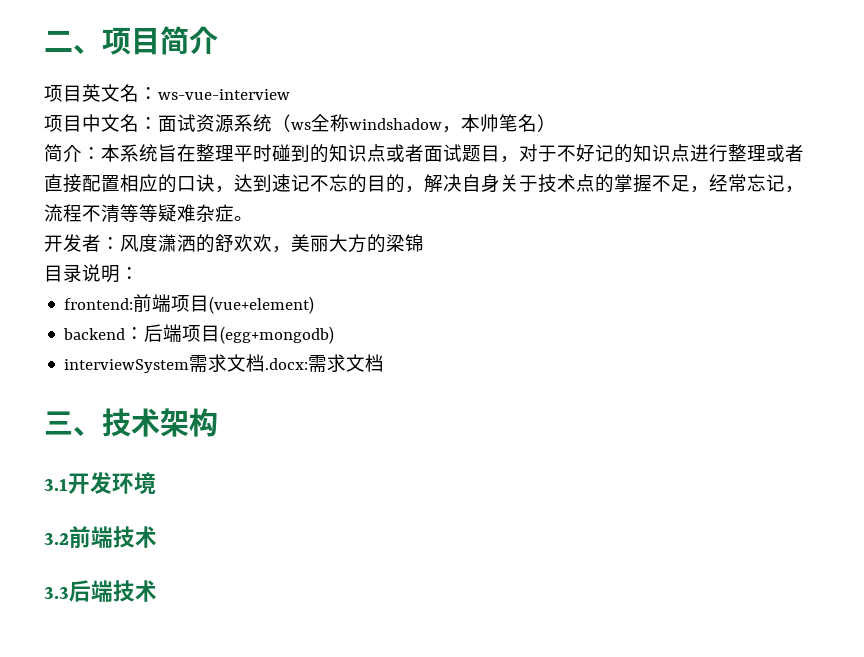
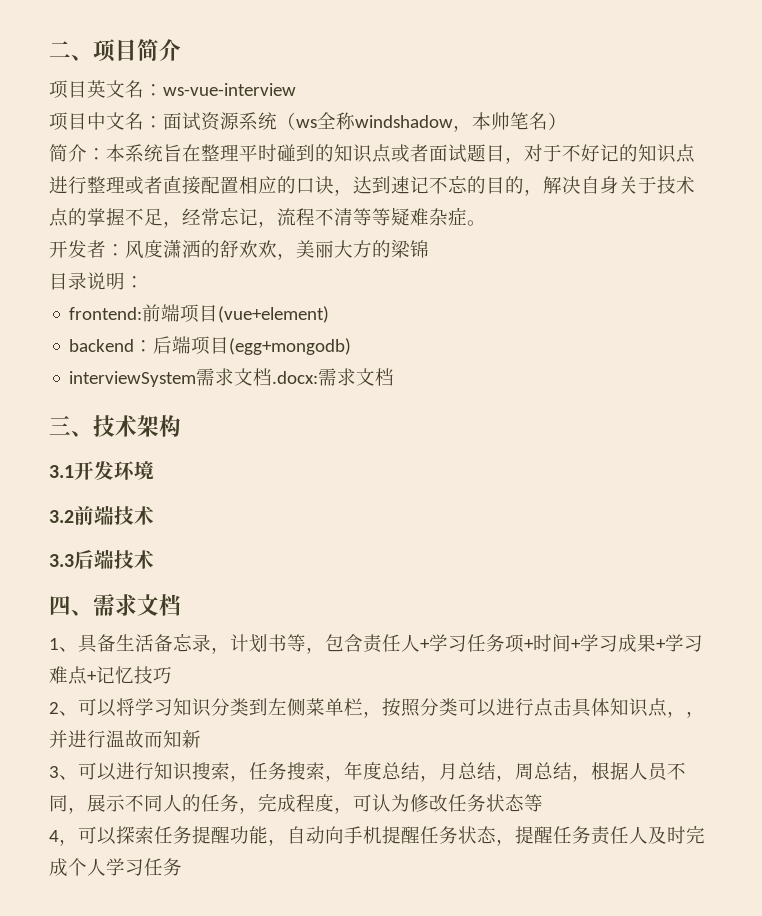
(157, 591) none -> [49,593,181,616] [49,633,703,654] [49,666,172,685] [49,698,705,718] [49,730,201,748] [49,761,686,782] [49,793,543,814] [49,825,705,846] [49,858,182,877] // 四、需求文档 // 1、具备生活备忘录，计划书等，包含责任人+学习任务项+时间+学习成果+学习难点+记忆技巧 // 2、可以将学习知识分类到左侧菜单栏，按照分类可以进行点击具体知识点，，并进行温故而知新 // 3、可以进行知识搜索，任务搜索，年度总结，月总结，周总结，根据人员不同，展示不同人的任务，完成程度，可认为修改任务状态等 // 4，可以探索任务提醒功能，自动向手机提醒任务状态，提醒任务责任人及时完成个人学习任务

